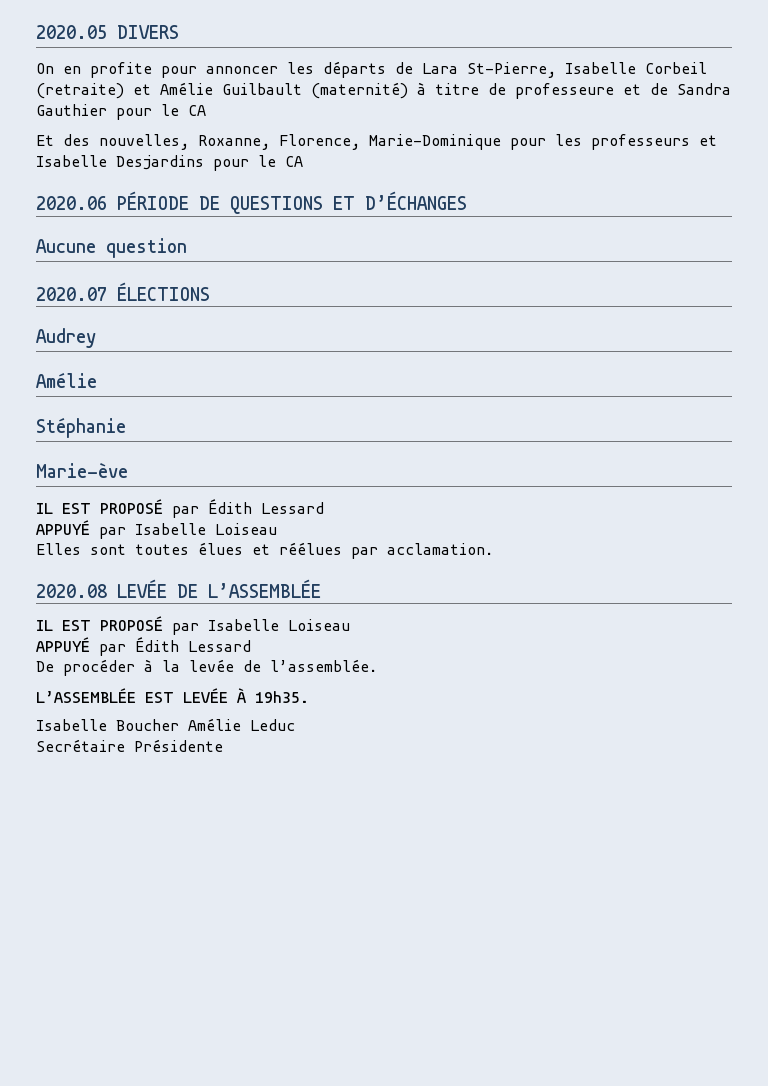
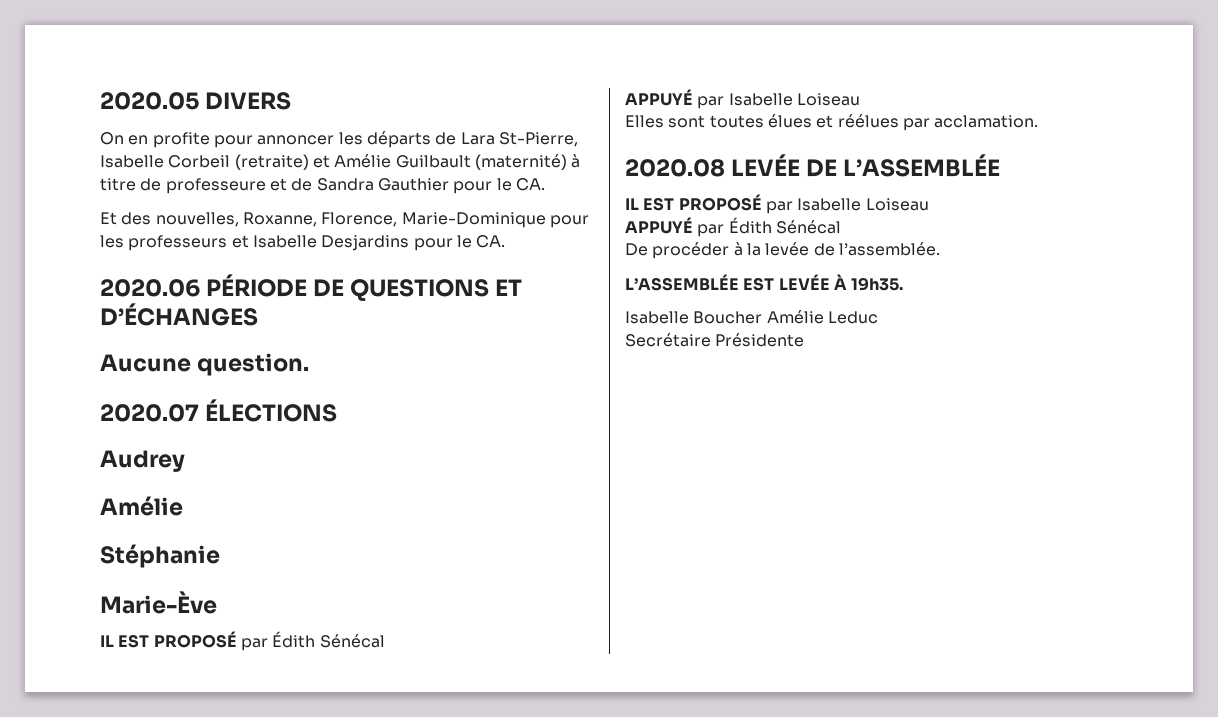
[188,105,206,116] CA -> [515,178,545,191] CA.
[285,156,303,167] CA -> [476,235,506,248] CA.
[106,238,187,258] question -> [197,353,310,376] question.
[36,462,128,478] Marie-ève -> [100,591,217,614] Marie-Ève
[261,502,324,514] Lessard -> [319,634,385,648] Sénécal
[188,640,251,652] Lessard -> [775,220,841,234] Sénécal

